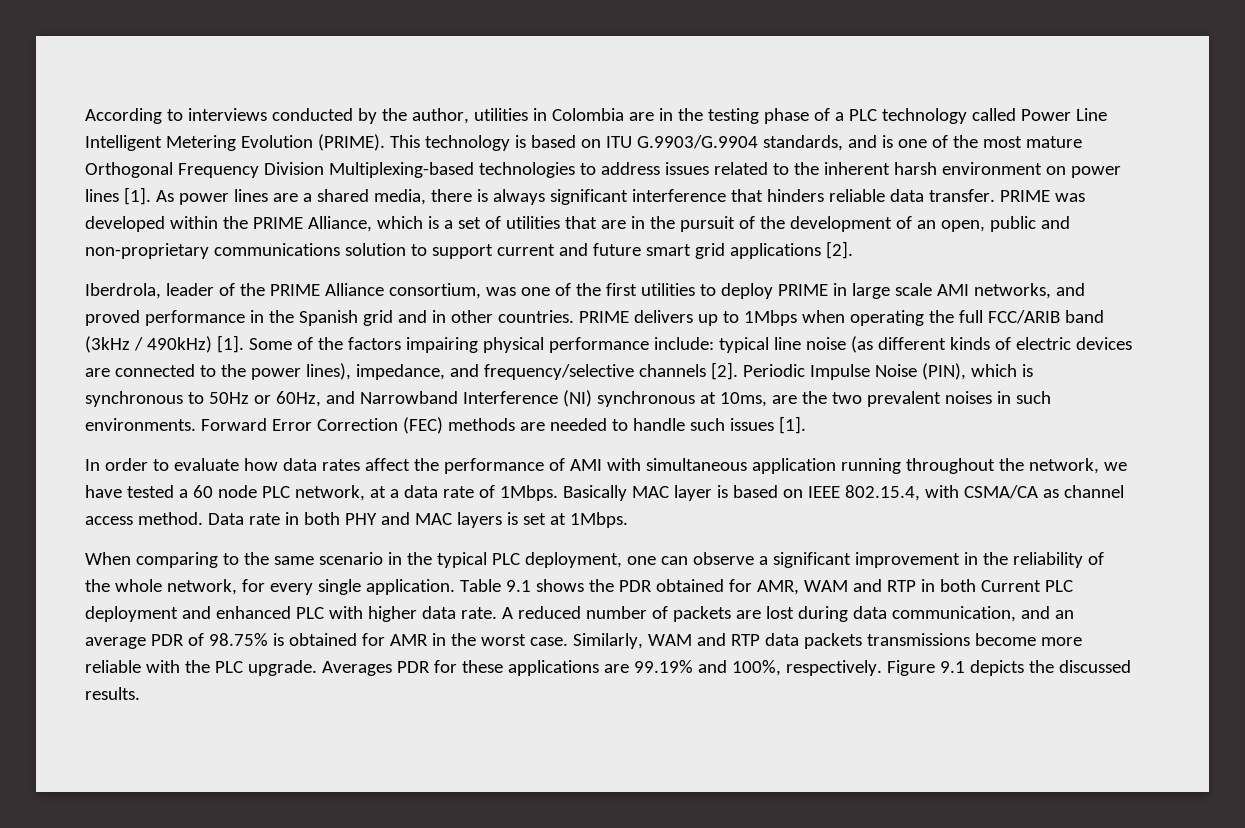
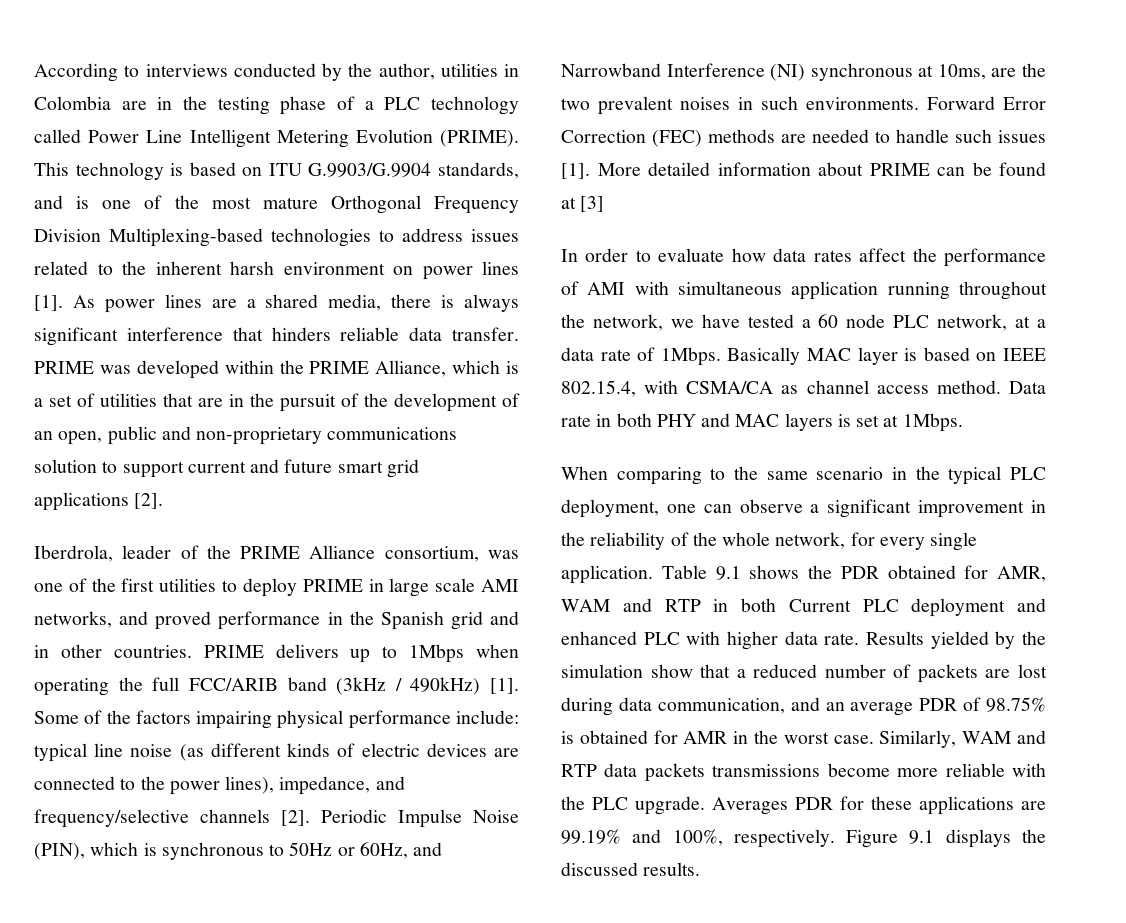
(806, 425) none -> [597,162,1046,176] [561,196,605,212] More detailed information about PRIME can be found at [3]
[501,607,513,619] A -> [866,631,1046,649] [561,664,746,678] Results yielded by the simulation show that a
[969,660,1024,676] depicts -> [945,829,1011,848] displays

